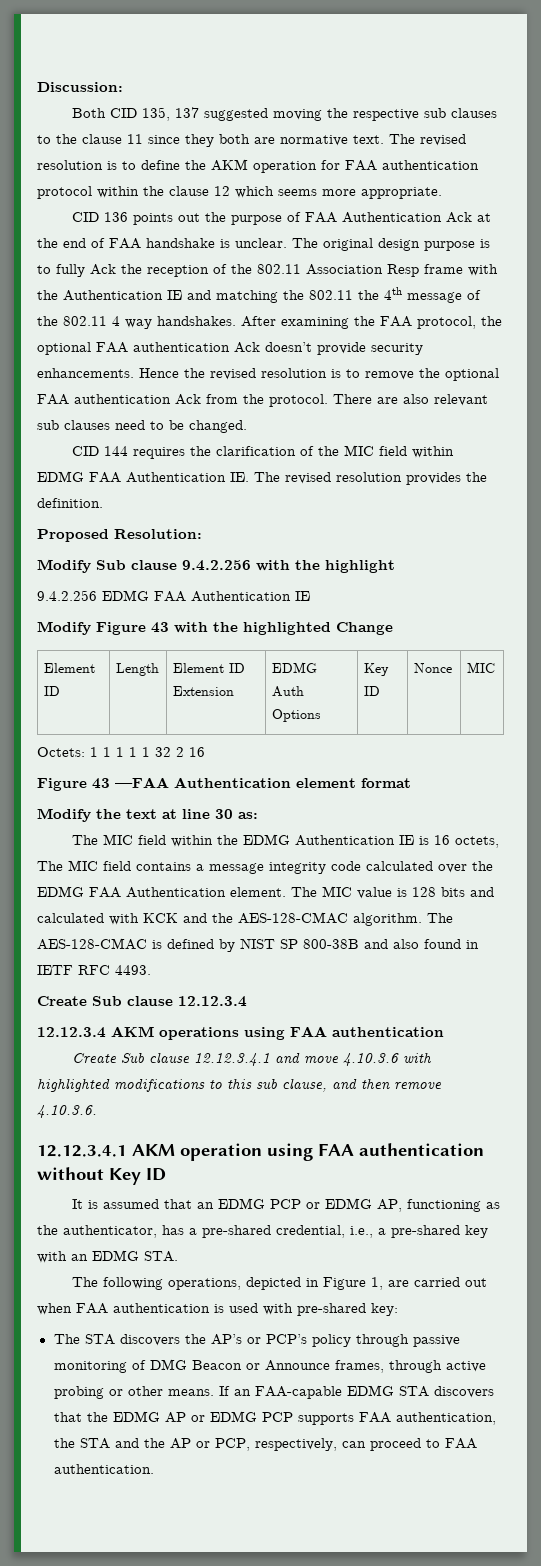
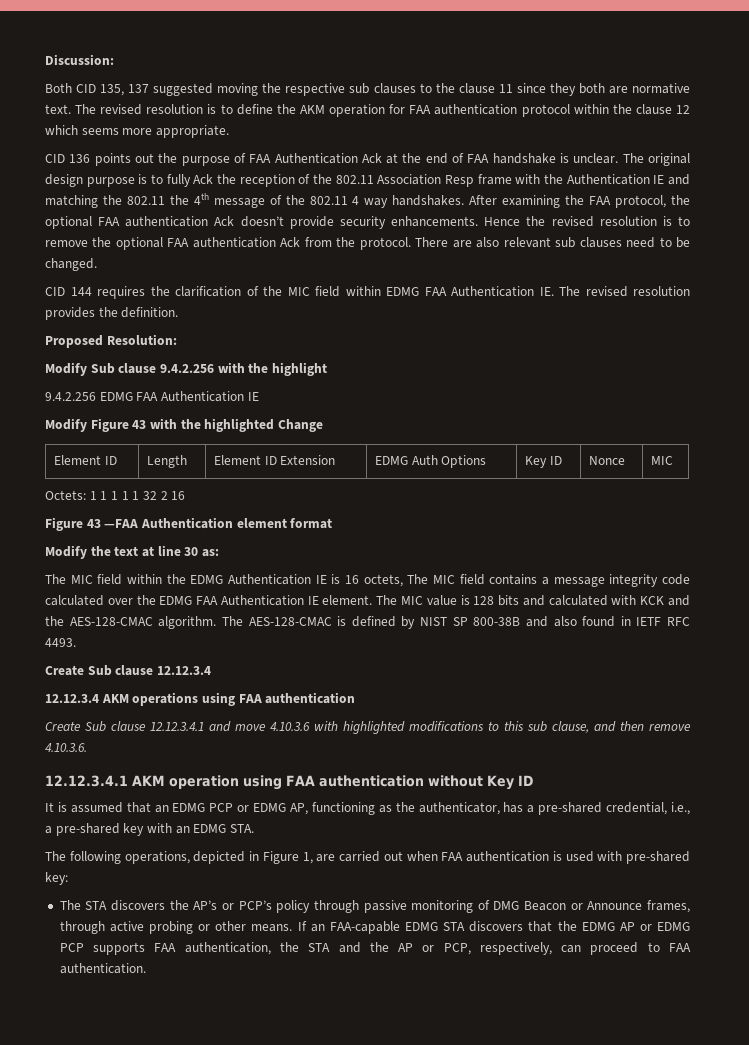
(226, 892) none -> [307,596,319,605] IE

